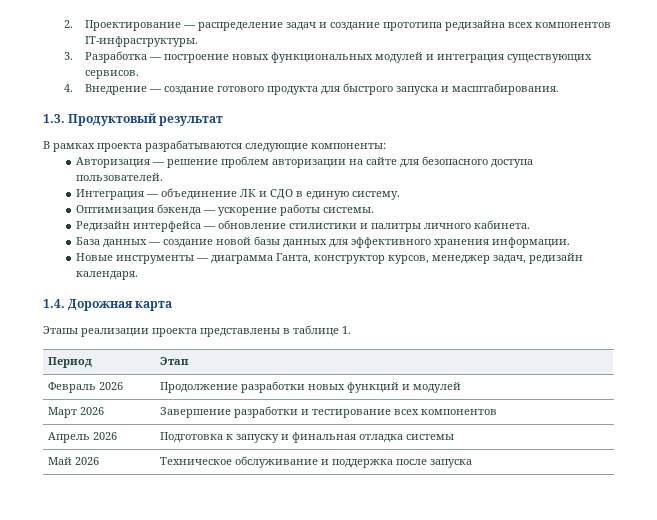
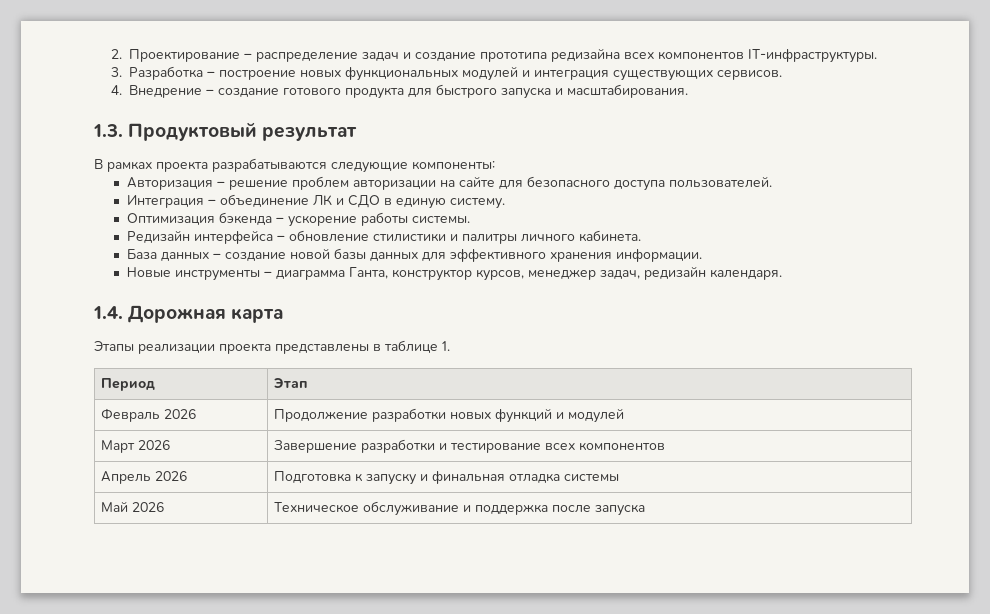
[183,25,197,28] — -> [244,53,253,59] –
[149,57,163,60] — -> [207,71,216,77] –
[149,89,163,92] — -> [206,89,215,95] –
[152,162,166,165] — -> [216,181,225,187] –
[146,194,160,197] — -> [207,199,216,205] –
[203,210,217,213] — -> [275,217,284,223] –
[203,226,217,229] — -> [276,235,285,241] –
[148,242,162,245] — -> [212,253,221,259] –
[196,258,210,261] — -> [263,271,272,277] –

